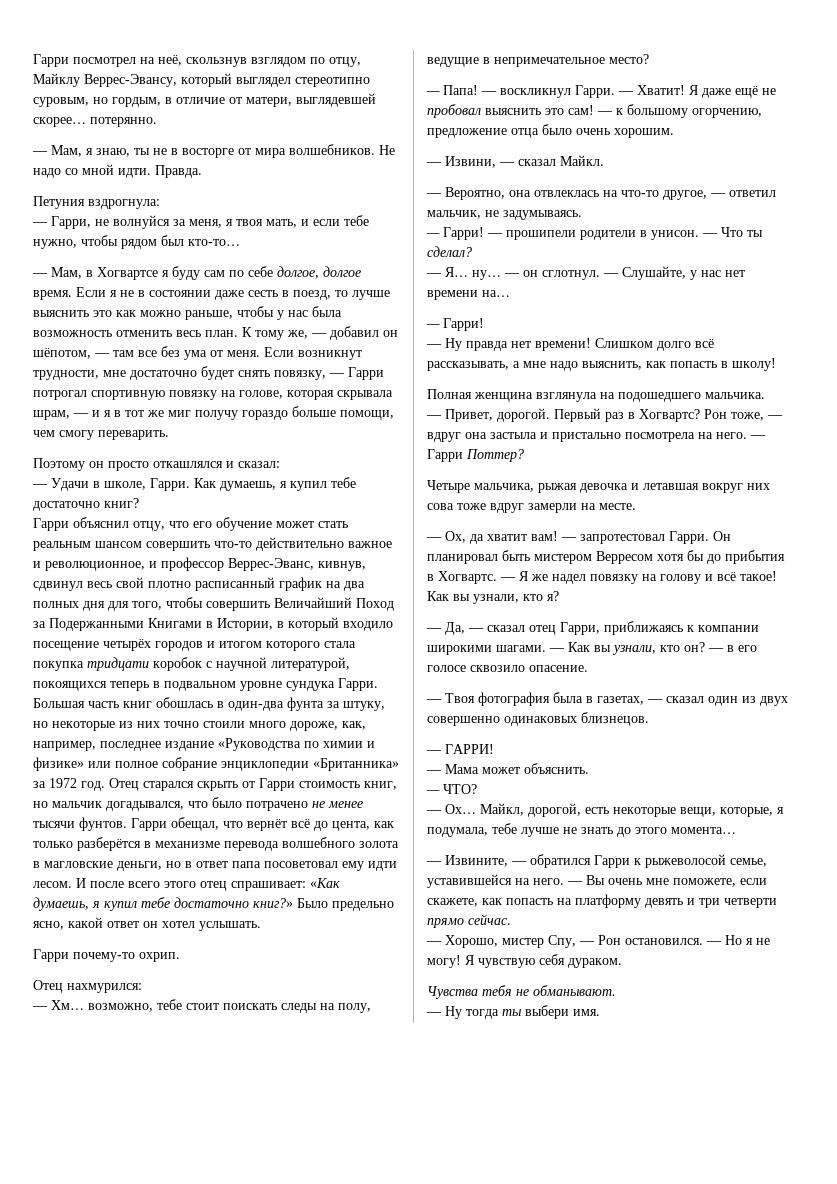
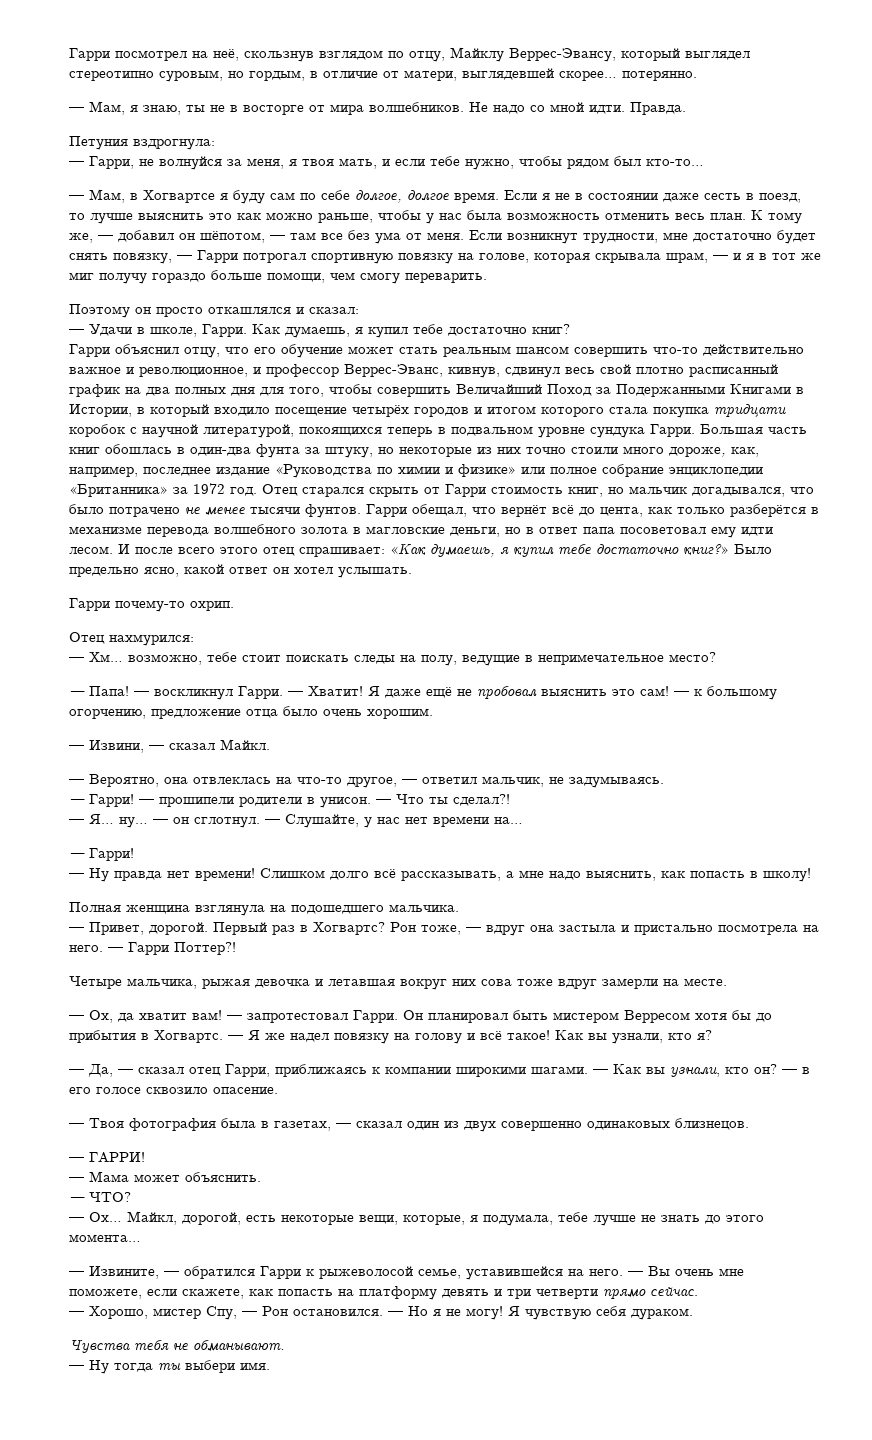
[427,246,472,257] сделал? -> [453,794,510,806] сделал?!
[466,449,524,462] Поттер? -> [174,942,236,955] Поттер?!

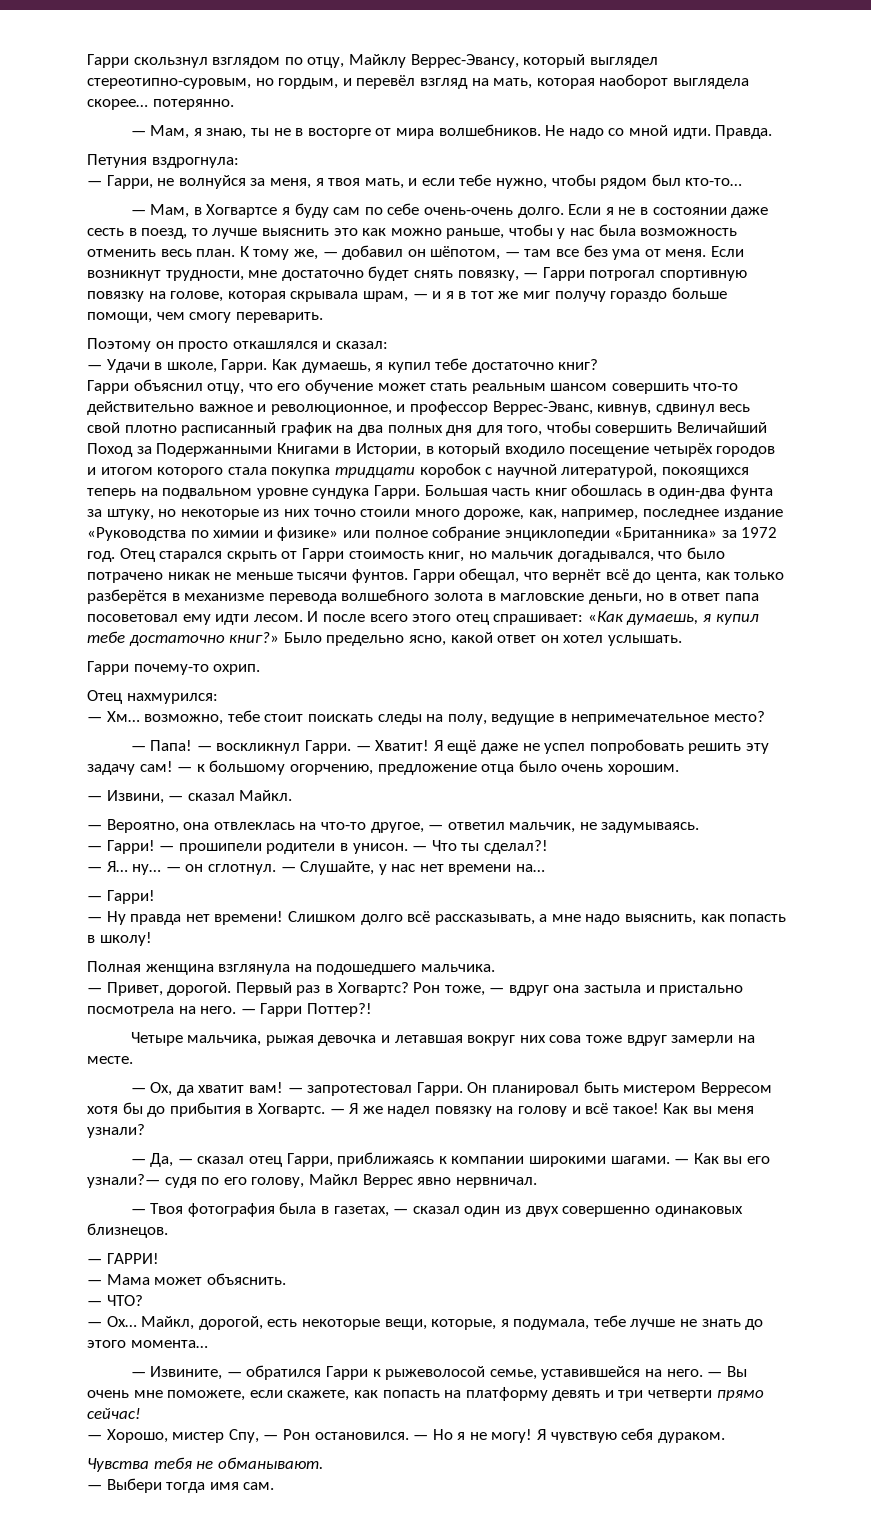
[69,48,314,62] Гарри посмотрел на неё, скользнув -> [87,54,208,68] Гарри скользнул
[69,68,554,82] стереотипно суровым, но гордым, в отличие от матери, выглядевшей -> [87,74,749,89] стереотипно-суровым, но гордым, и перевёл взгляд на мать, которая наоборот выглядела
[355,190,499,203] долгое, долгое время. -> [423,207,564,218] очень-очень долго.
[438,427,446,434] в -> [140,488,158,496] на
[185,507,245,515] не менее -> [167,572,293,580] никак не меньше
[385,685,635,700] даже ещё не пробовал выяснить это -> [447,739,769,754] [87,764,135,775] ещё даже не успел попробовать решить эту задачу
[612,1030,712,1044] узнали, кто я? -> [716,1106,754,1114] [87,1124,145,1138] меня узнали?
[670,1064,810,1077] [69,1087,278,1094] узнали, кто он? — в его голосе сквозило опасение. -> [746,1156,770,1164] [87,1174,537,1188] его узнали?— судя по его голову, Майкл Веррес явно нервничал.
[650,1287,698,1296] сейчас. -> [87,1408,141,1419] сейчас!
[89,1360,270,1374] Ну тогда ты выбери имя. -> [106,1478,275,1493] Выбери тогда имя сам.

